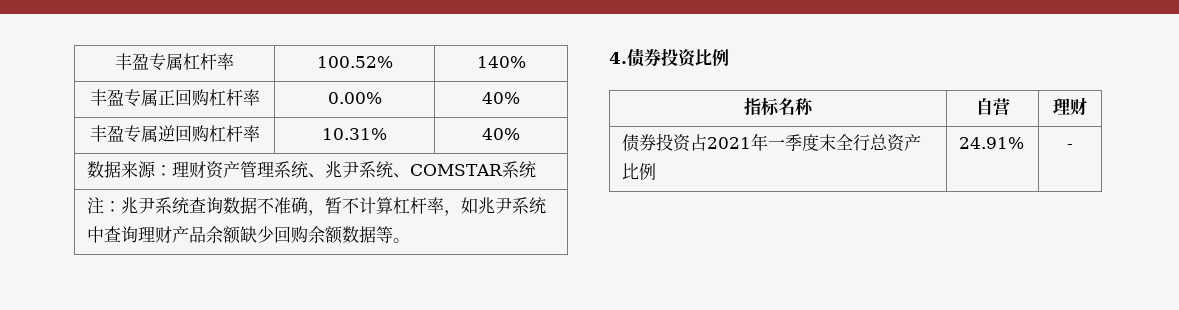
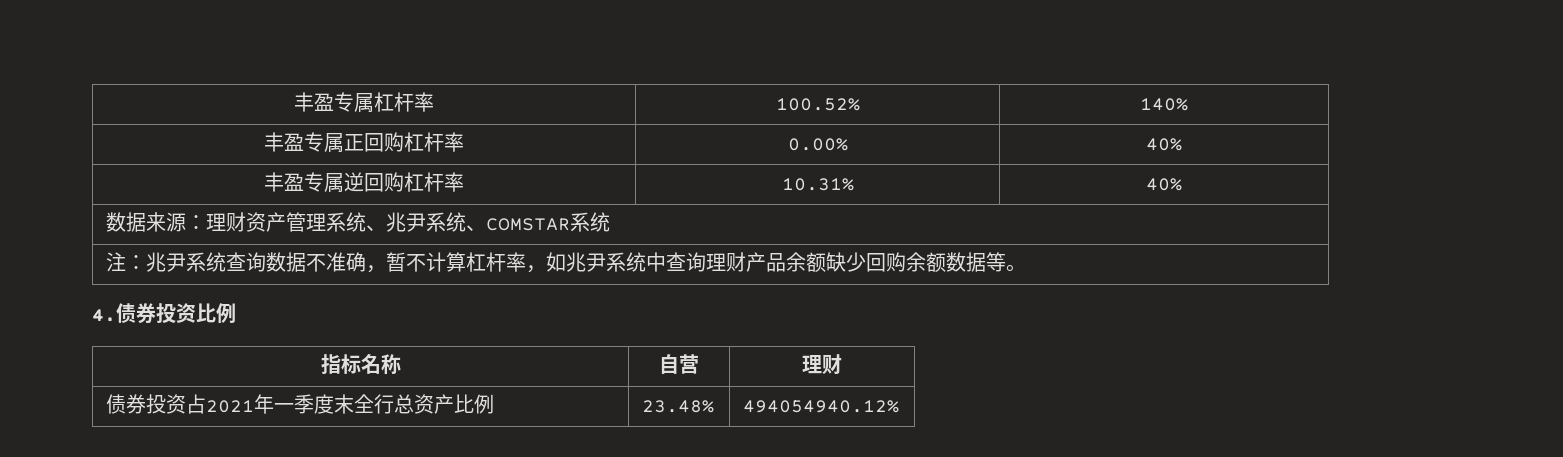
[958,137,1024,149] [1067,144,1073,149] 24.91% | - -> [642,400,715,413] [743,400,900,413] 23.48% | 494054940.12%

